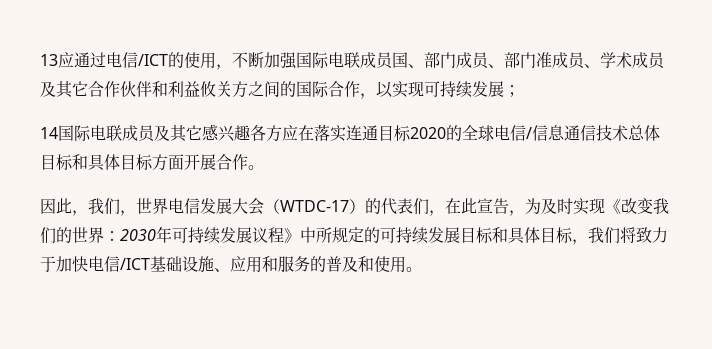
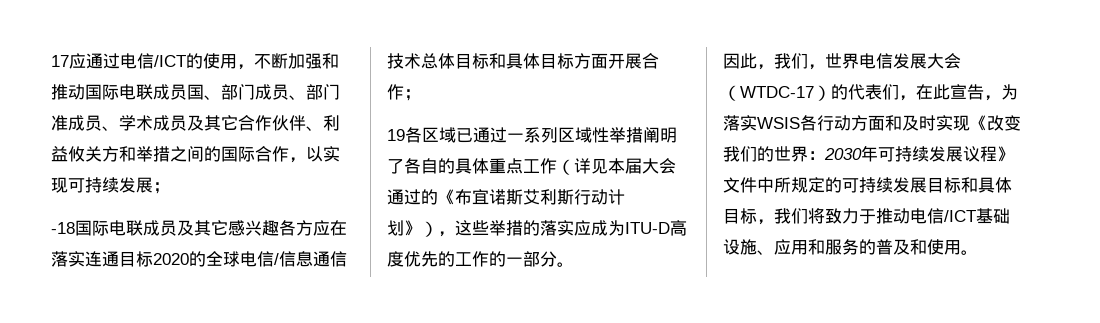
[40,54,58,66] 13 -> [51,55,69,67] 17
(297, 60) none -> [322,53,339,69] [51,84,85,100] 和推动
[152,81,168,97] 和 -> [306,126,323,131] 、
(248, 89) none -> [119,146,170,162] 和举措
[40,127,58,139] 14 -> [51,222,75,234] -18
(248, 162) none -> [404,89,421,101] [387,127,677,143] [387,158,676,175] [387,189,625,205] [387,220,687,237] [387,251,557,267] ； // 19各区域已通过一系列区域性举措阐明了各自的具体重点工作（详见本届大会通过的《布宜诺斯艾利斯行动计划》），这些举措的落实应成为ITU-D高度优先的工作的一部分
(541, 206) none -> [723,115,902,131] 落实WSIS各行动方面和
(300, 235) none -> [723,177,757,193] 文件
[56,256,88,272] 加快 -> [876,208,910,224] 推动

